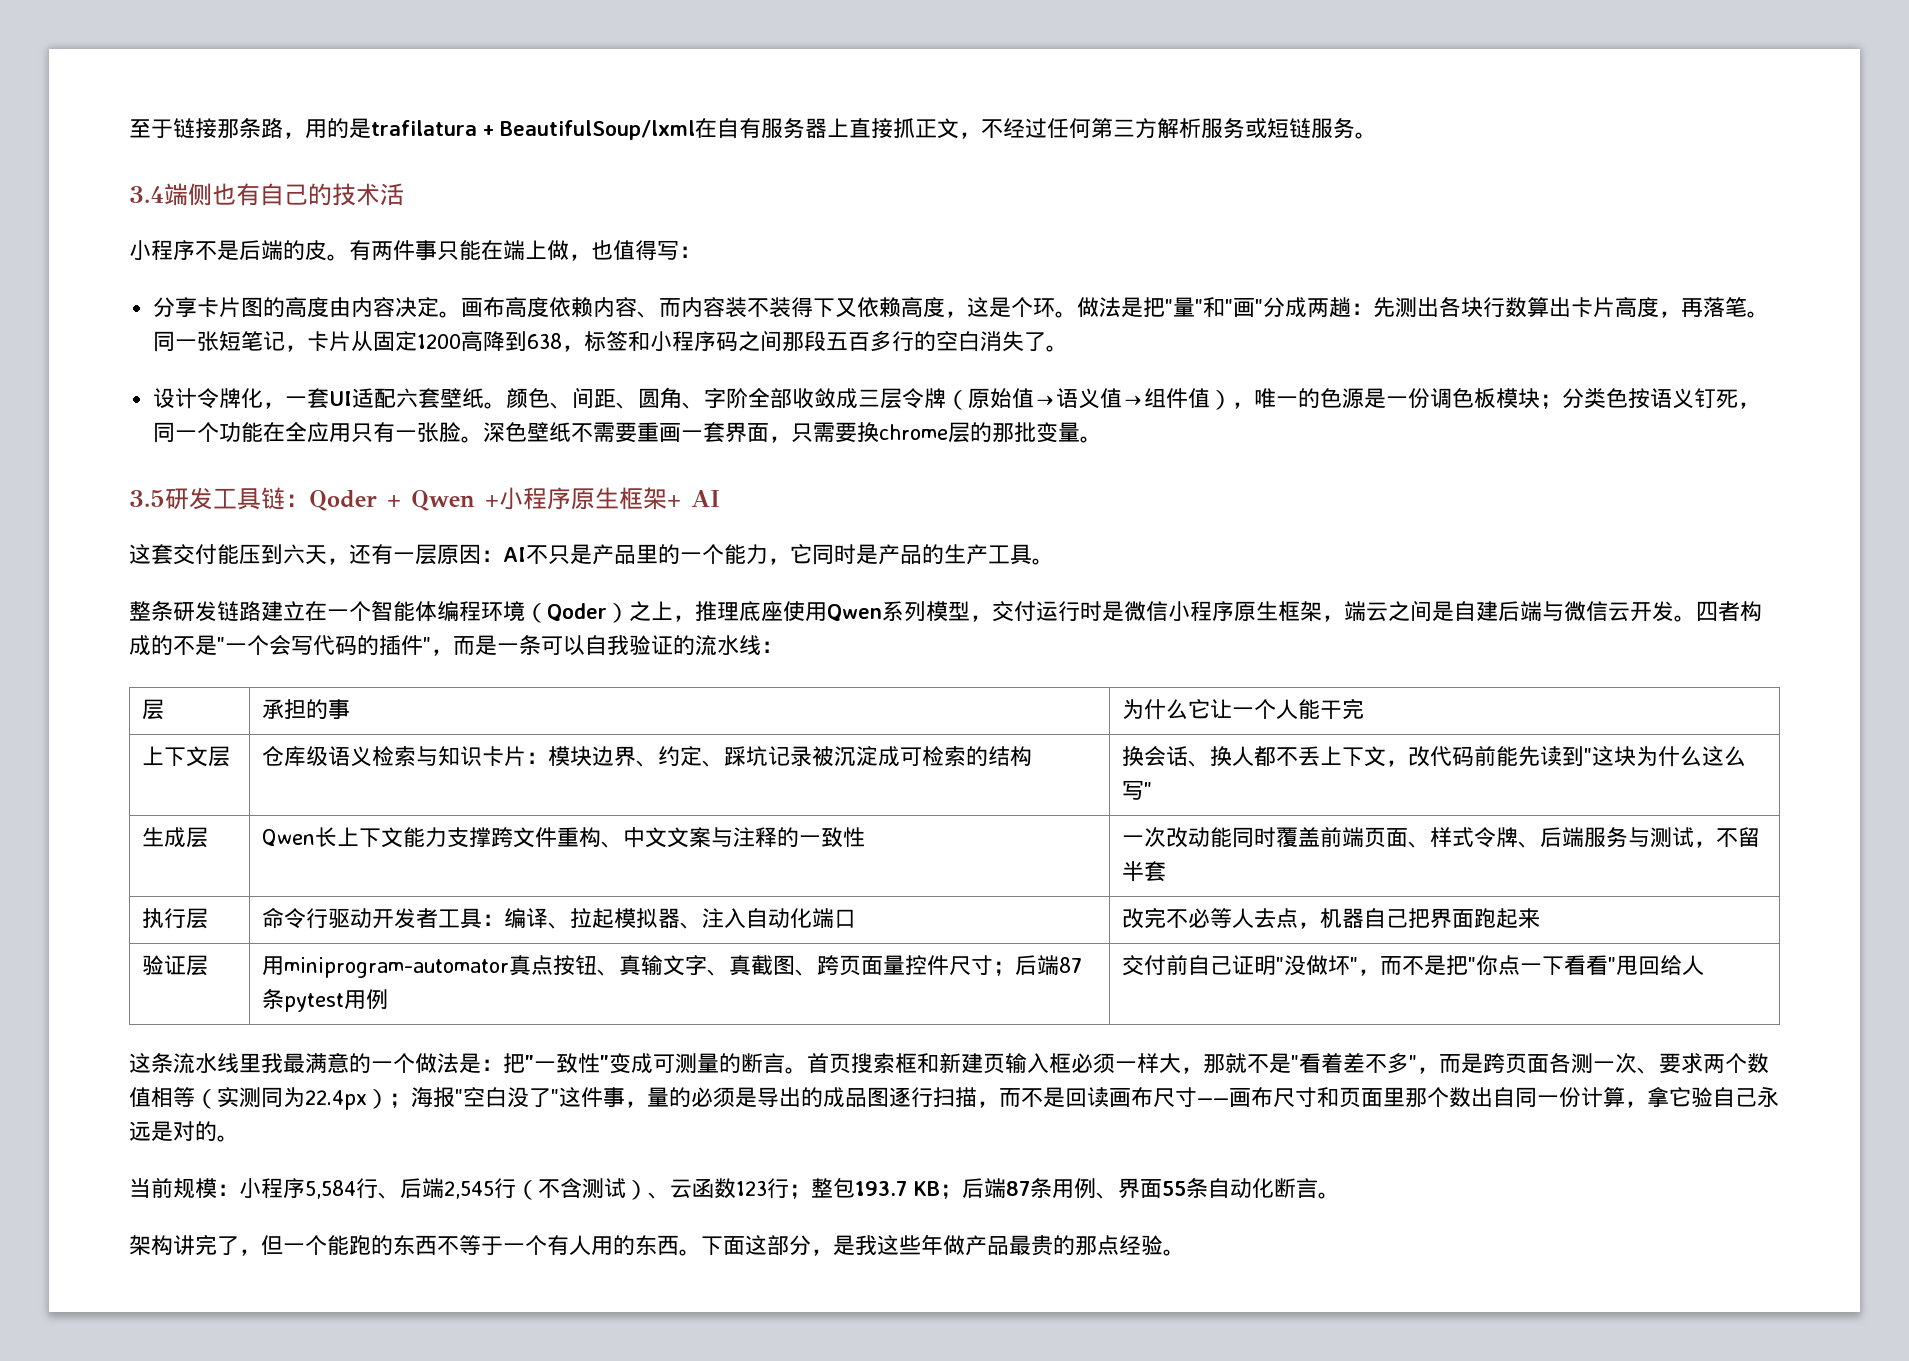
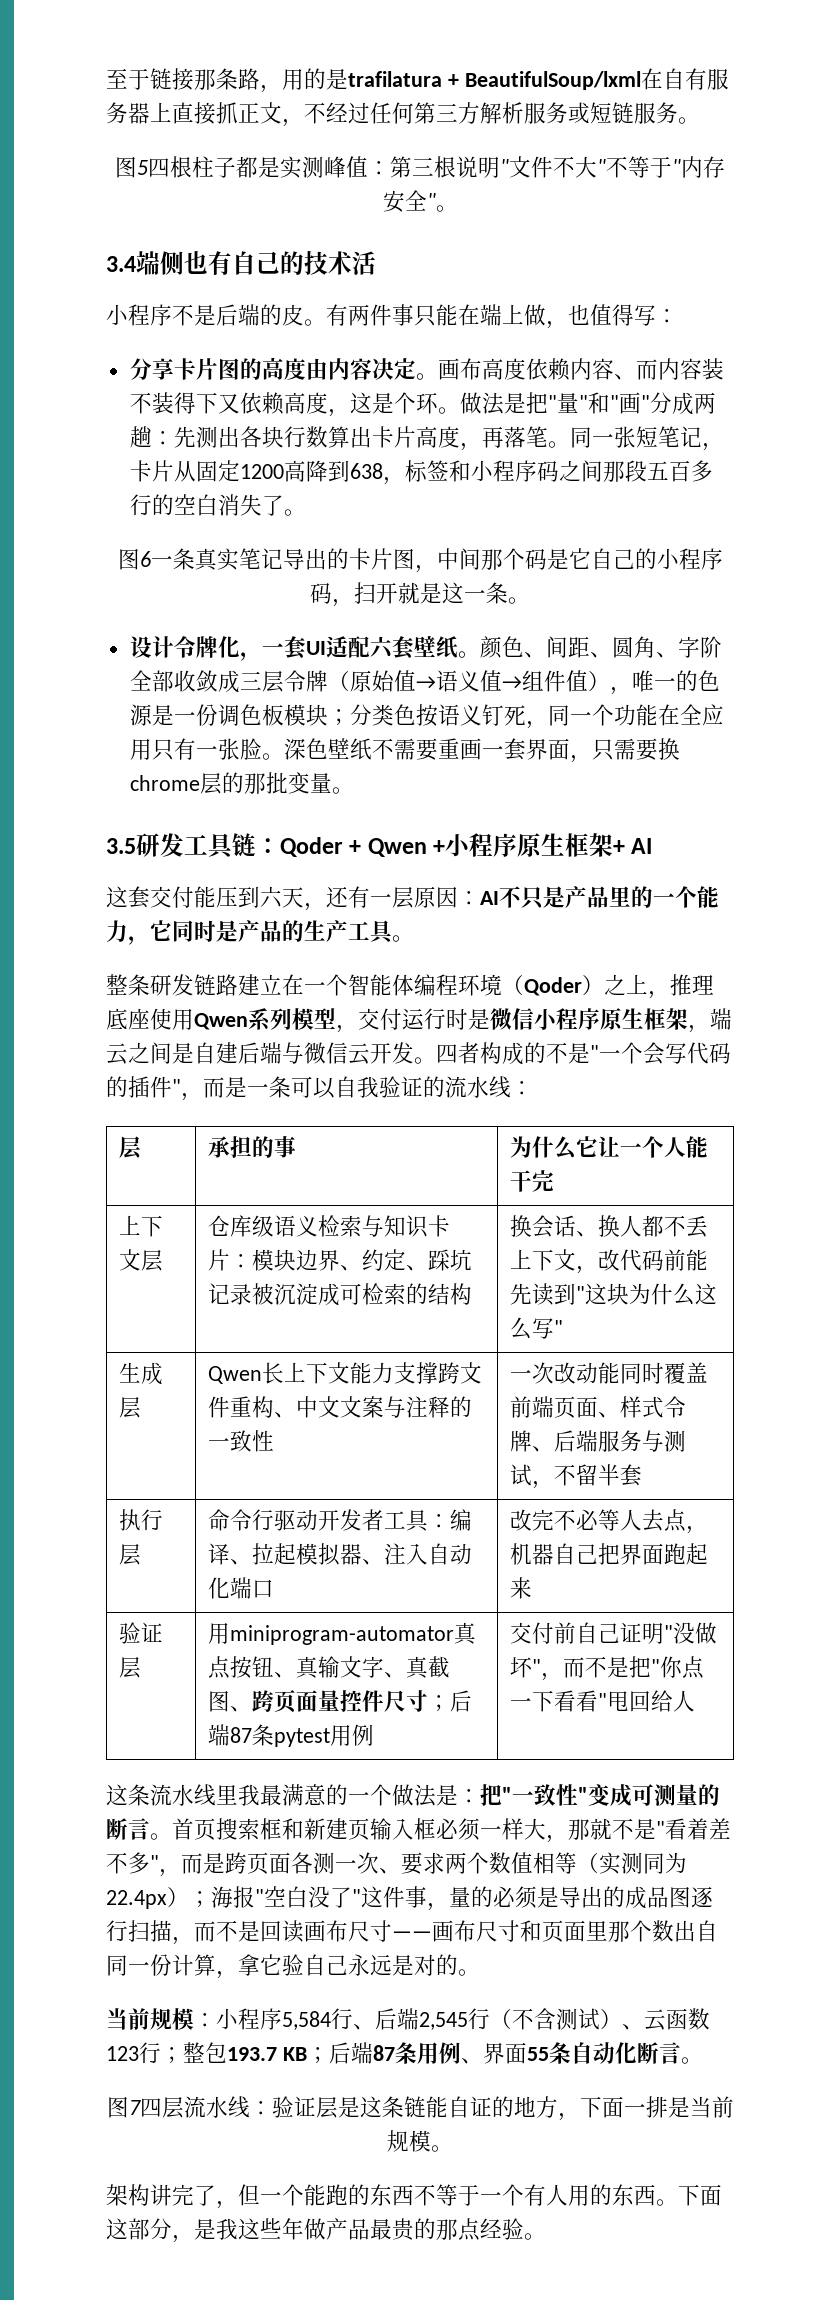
(1377, 135) none -> [115,156,725,179] [382,190,458,213] // 图5四根柱子都是实测峰值：第三根说明"文件不大"不等于"内存安全"。
(1069, 348) none -> [117,548,723,573] [310,582,530,607] // 图6一条真实笔记导出的卡片图，中间那个码是它自己的小程序码，扫开就是这一条。
(1340, 1195) none -> [106,2096,734,2121] [387,2130,453,2152] // 图7四层流水线：验证层是这条链能自证的地方，下面一排是当前规模。

